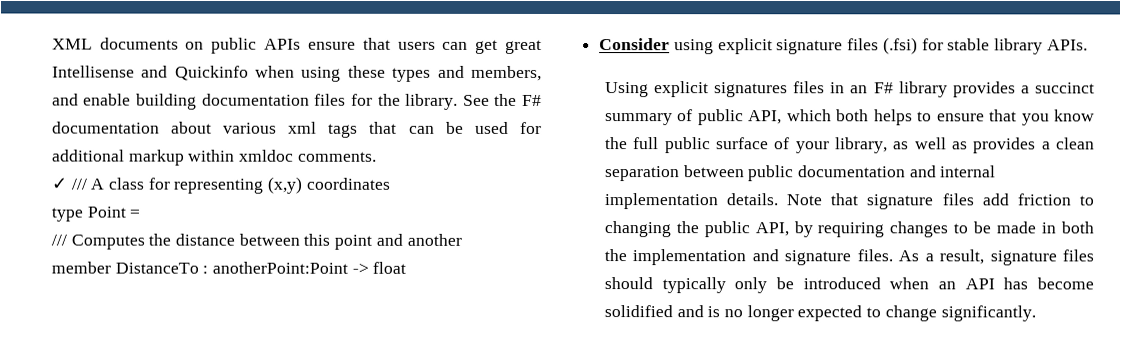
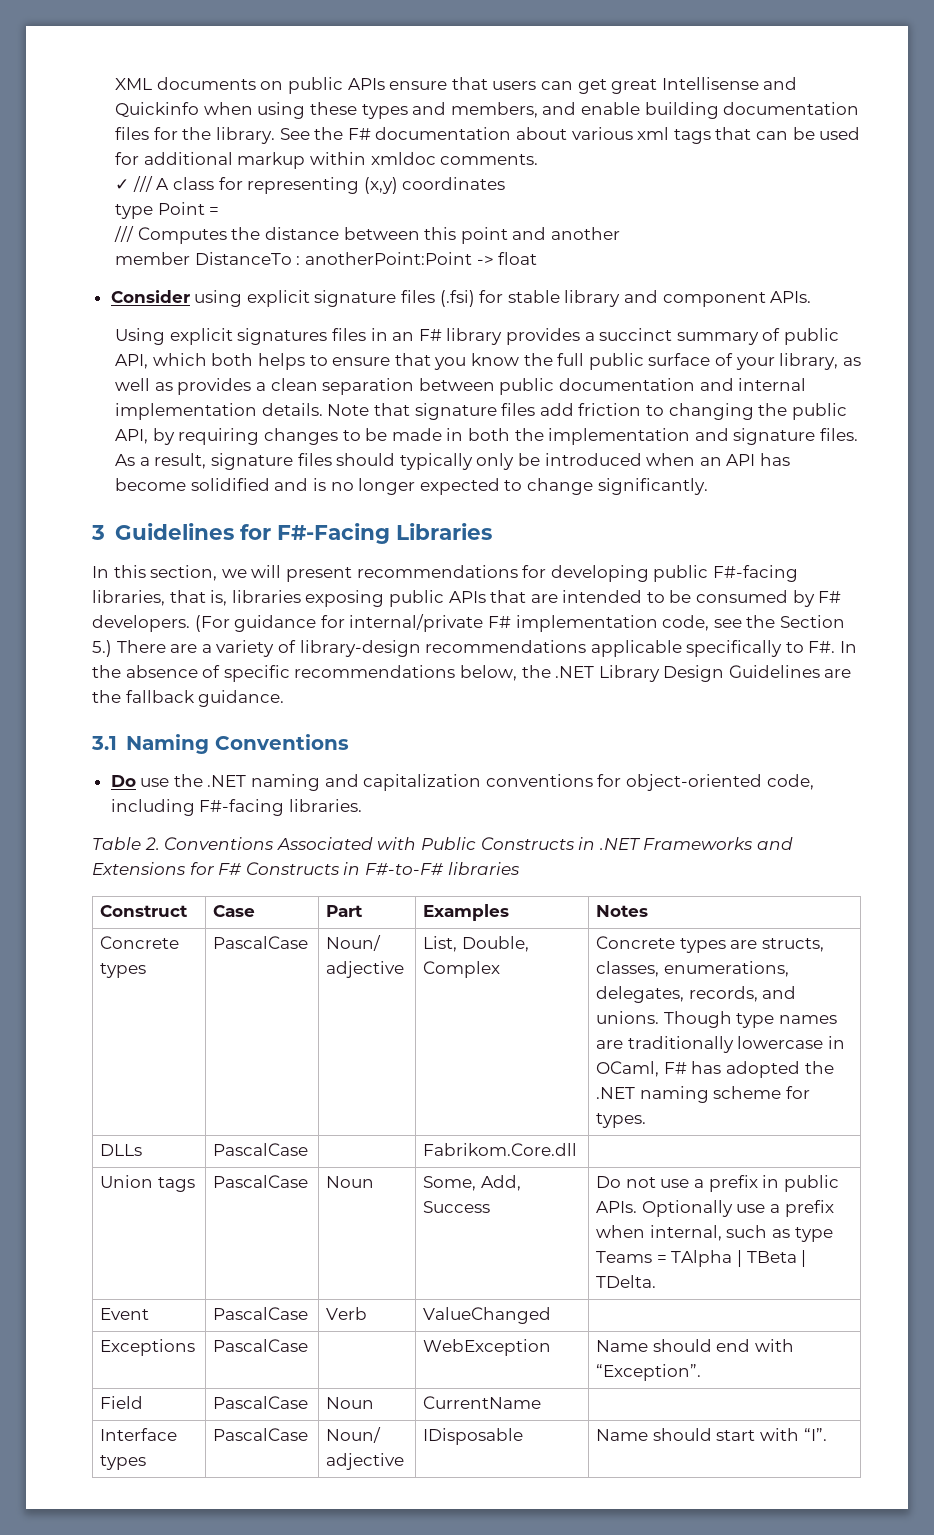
(1044, 46) none -> [624,290,766,307] and component
(1036, 313) none -> [91,523,493,544] [92,565,798,582] [92,590,842,607] [92,614,845,632] [92,640,858,657] [92,665,852,682] [92,690,285,707] [91,734,349,754] [110,774,814,791] [110,799,362,816] [92,837,793,850] [92,862,519,875] [100,905,189,917] [213,905,256,917] [326,905,364,917] [423,904,510,921] [596,905,649,917] [100,936,180,949] [100,963,147,978] [213,936,309,949] [326,935,382,951] [326,961,405,978] [423,936,529,952] [423,961,501,978] [596,936,825,953] [596,961,789,977] [596,986,797,1003] [596,1011,838,1028] [596,1036,846,1053] [596,1061,834,1078] [596,1086,811,1103] [596,1113,647,1128] [100,1144,143,1156] [213,1143,309,1156] [423,1143,578,1156] [100,1175,195,1192] [213,1175,309,1188] [326,1176,375,1188] [423,1175,521,1191] [423,1201,491,1213] [596,1175,839,1192] [596,1200,834,1217] [596,1225,833,1242] [596,1250,807,1267] [596,1275,657,1288] [100,1308,150,1320] [213,1307,309,1320] [326,1307,368,1320] [423,1307,552,1324] [100,1339,196,1356] [213,1339,309,1352] [423,1339,552,1356] [596,1339,795,1352] [596,1364,702,1381] [100,1396,144,1409] [213,1396,309,1409] [326,1397,375,1409] [423,1396,542,1409] [100,1428,178,1441] [100,1455,147,1470] [213,1428,309,1441] [326,1427,382,1443] [326,1453,405,1470] [423,1428,524,1445] [596,1428,827,1441] // 3 Guidelines for F#-Facing Libraries // In this section, we will present recommendations for developing public F#-facing libraries, that is, libraries exposing public APIs that are intended to be consumed by F# developers. (For guidance for internal/private F# implementation code, see the Section 5.) There are a variety of library-design recommendations applicable specifically to F#. In the absence of specific recommendations below, the .NET Library Design Guidelines are the fallback guidance. // 3.1 Naming Conventions // Do use the .NET naming and capitalization conventions for object-oriented code, including F#-facing libraries. // Table 2. Conventions Associated with Public Constructs in .NET Frameworks and Extensions for F# Constructs in F#-to-F# libraries // Construct | Case | Part | Examples | Notes // Concrete types | PascalCase | Noun/ adjective | List, Double, Complex | Concrete types are structs, classes, enumerations, delegates, records, and unions. Though type names are traditionally lowercase in OCaml, F# has adopted the .NET naming scheme for types. // DLLs | PascalCase | | Fabrikom.Core.dll | // Union tags | PascalCase | Noun | Some, Add, Success | Do not use a prefix in public APIs. Optionally use a prefix when internal, such as type Teams = TAlpha | TBeta | TDelta. // Event | PascalCase | Verb | ValueChanged | // Exceptions | PascalCase | | WebException | Name should end with “Exception”. // Field | PascalCase | Noun | CurrentName | // Interface types | PascalCase | Noun/ adjective | IDisposable | Name should start with “I”.

